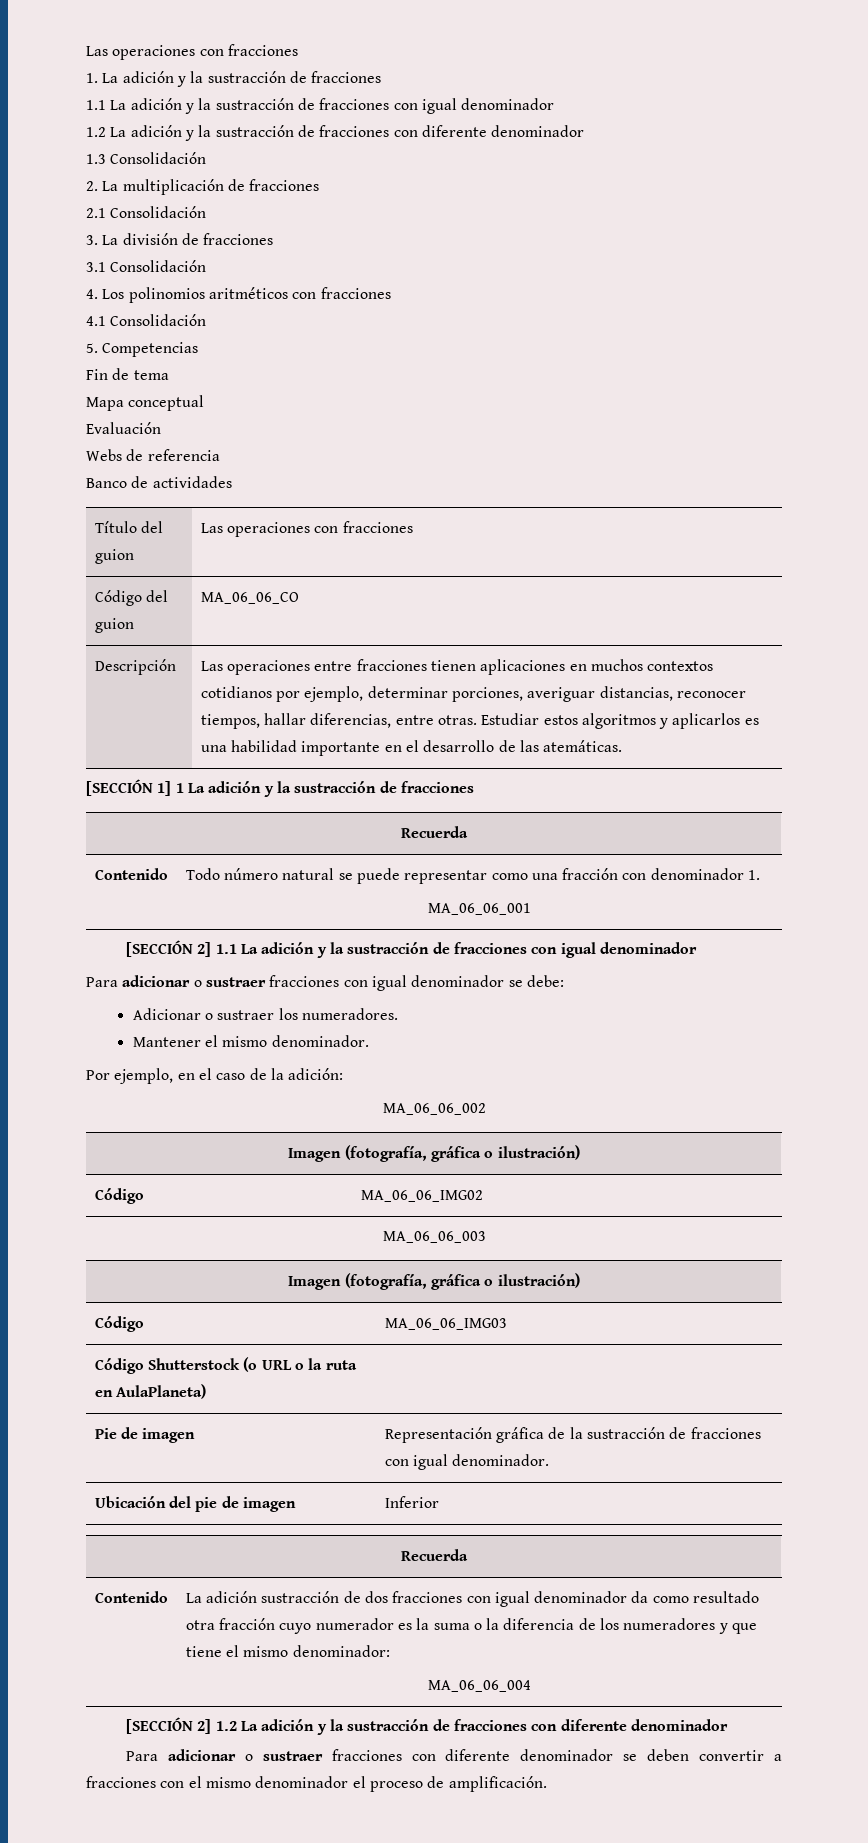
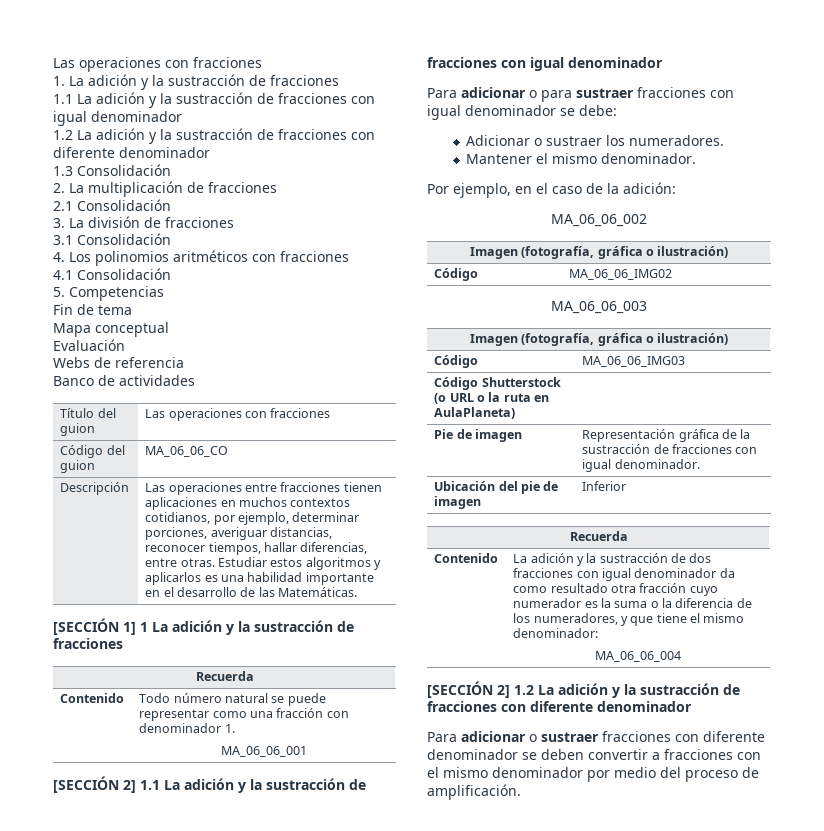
[200,686,272,698] cotidianos -> [145,512,211,524] cotidianos,
[543,740,623,752] atemáticas. -> [278,587,358,597] Matemáticas.
(202, 983) none -> [541,90,572,102] para
(257, 1597) none -> [576,553,597,566] y la
[623,1618,716,1630] numeradores -> [533,613,618,625] numeradores,
[352,1776,366,1788] el -> [587,767,681,782] por medio del

